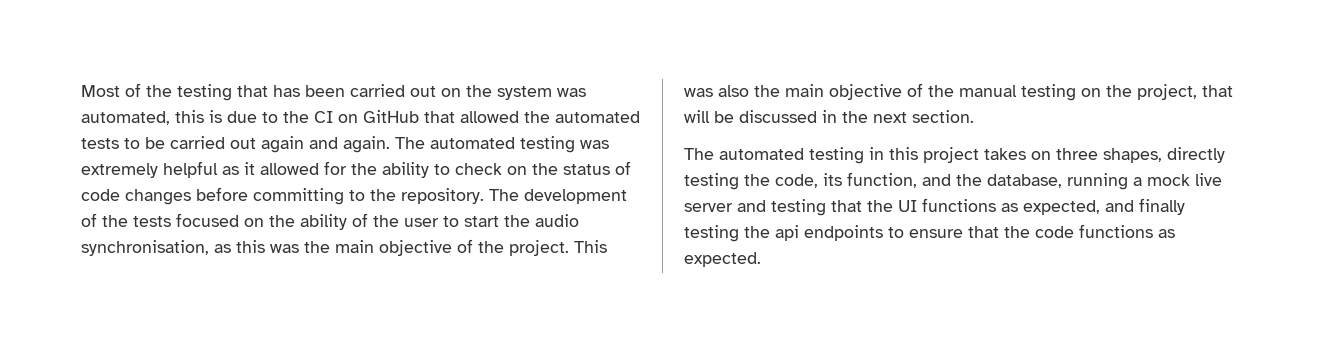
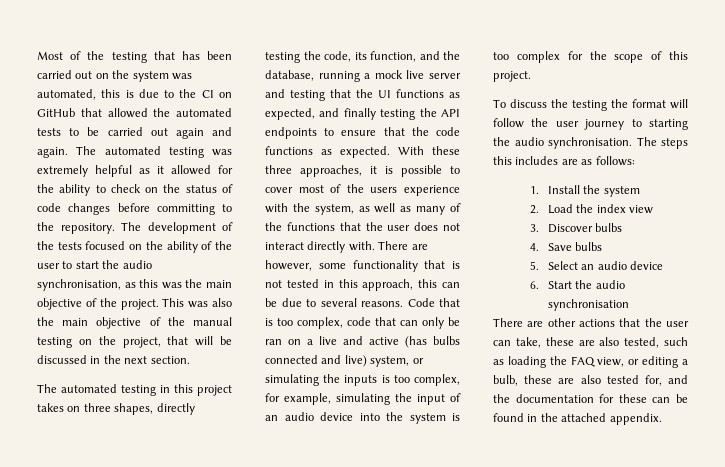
[775,225,799,241] api -> [441,109,460,117] API
(761, 259) none -> [398,146,460,155] [265,165,460,177] [265,184,460,196] [265,203,461,215] [265,222,460,231] [265,241,428,253] [265,260,460,272] [265,279,460,291] [265,298,460,307] [265,317,460,329] [265,336,460,348] [265,355,424,367] [265,374,460,386] [265,393,461,405] [265,412,460,424] [493,51,688,63] [493,71,531,82] [493,99,688,111] [493,118,688,130] [493,137,688,149] [493,156,635,166] [529,185,640,197] [529,204,653,214] [529,223,623,233] [529,242,603,251] [529,261,663,270] [529,280,625,289] [547,299,629,311] [493,318,689,327] [493,337,688,348] [493,356,688,368] [493,375,688,386] [493,394,688,403] [493,413,662,425] With these three approaches, it is possible to cover most of the users experience with the system, as well as many of the functions that the user does not interact directly with. There are however, some functionality that is not tested in this approach, this can be due to several reasons. Code that is too complex, code that can only be ran on a live and active (has bulbs connected and live) system, or simulating the inputs is too complex, for example, simulating the input of an audio device into the system is too complex for the scope of this project. // To discuss the testing the format will follow the user journey to starting the audio synchronisation. The steps this includes are as follows: // 1. Install the system // 2. Load the index view // 3. Discover bulbs // 4. Save bulbs // 5. Select an audio device // 6. Start the audio synchronisation // There are other actions that the user can take, these are also tested, such as loading the FAQ view, or editing a bulb, these are also tested for, and the documentation for these can be found in the attached appendix.

